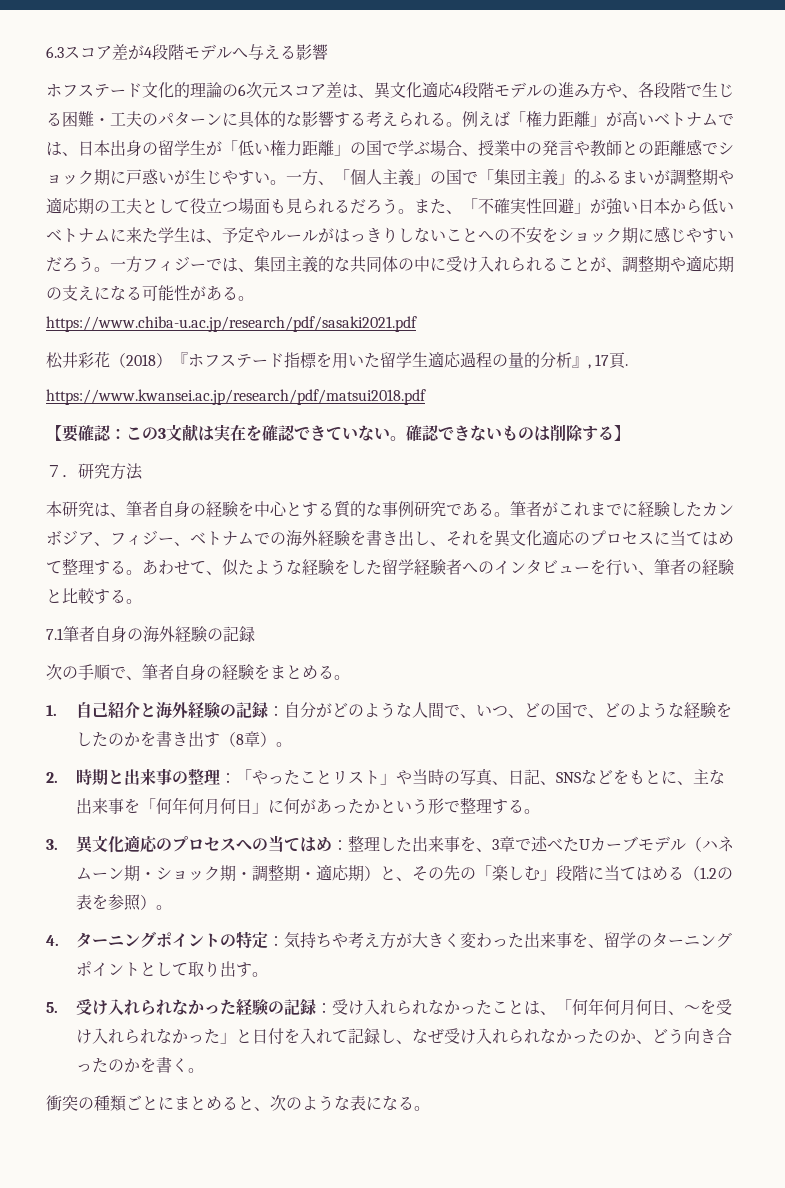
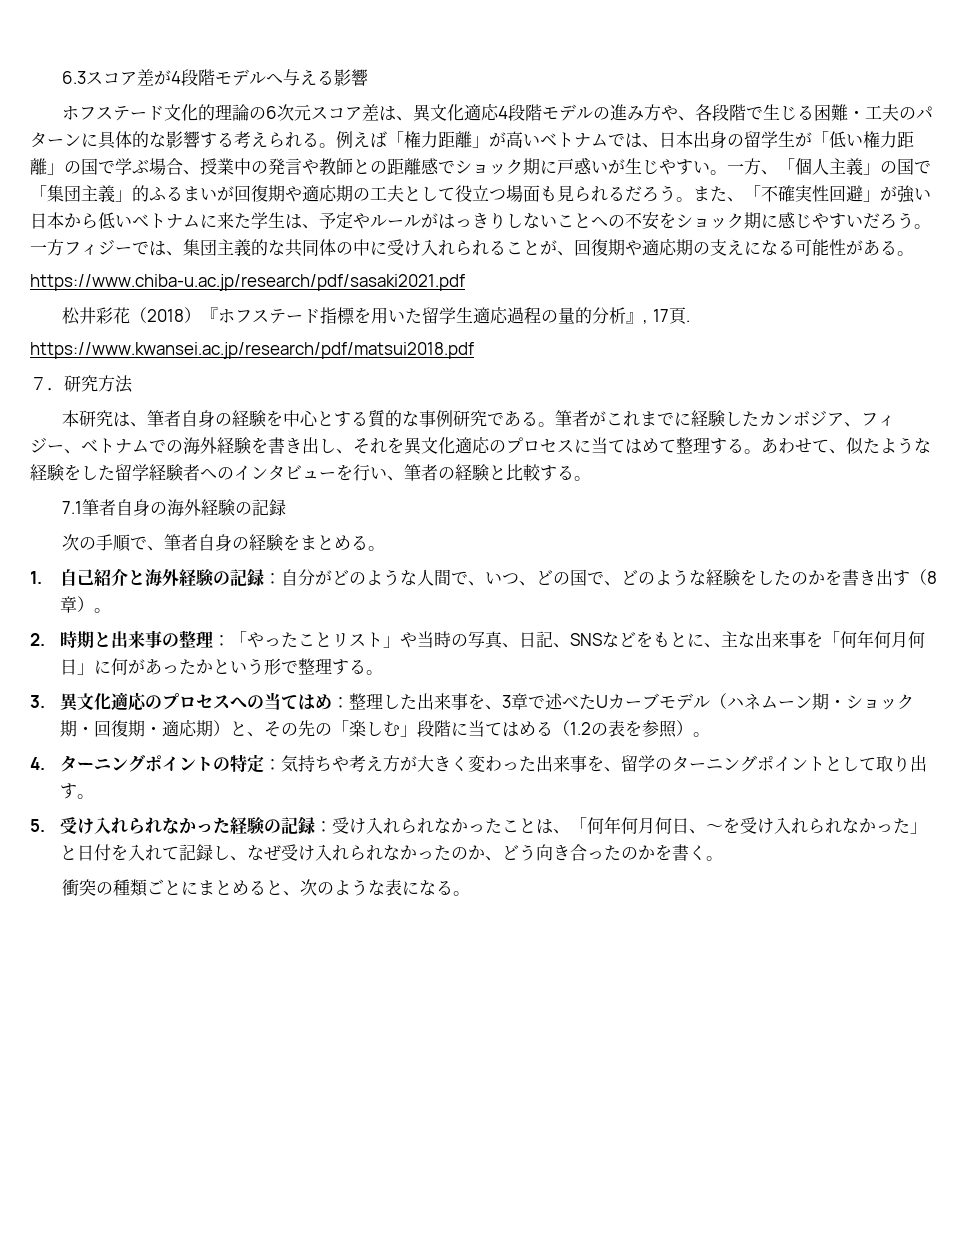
[670,168,702,185] 調整 -> [234,185,268,202] 回復
[622,255,654,272] 調整 -> [574,239,608,256] 回復
[46,424,630,442] // 【要確認：この3文献は実在を確認できていない。確認できないものは削除する】 -> (474, 350) none
[252,864,285,881] 調整 -> [93,720,128,737] 回復

